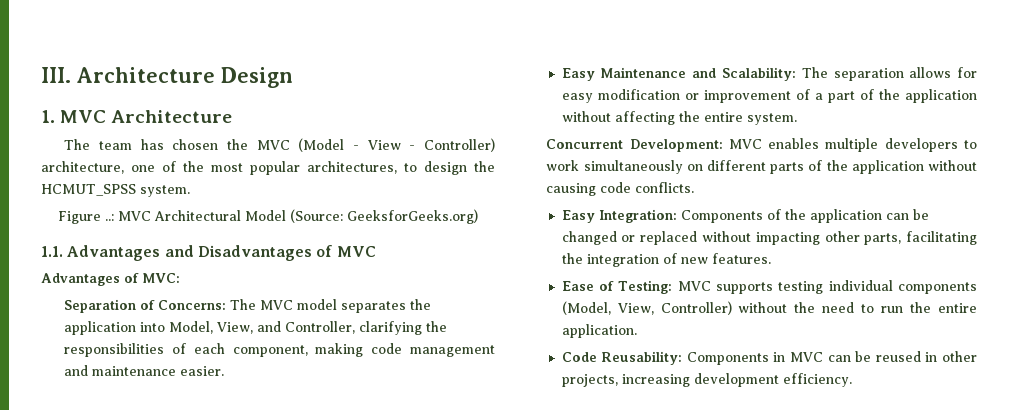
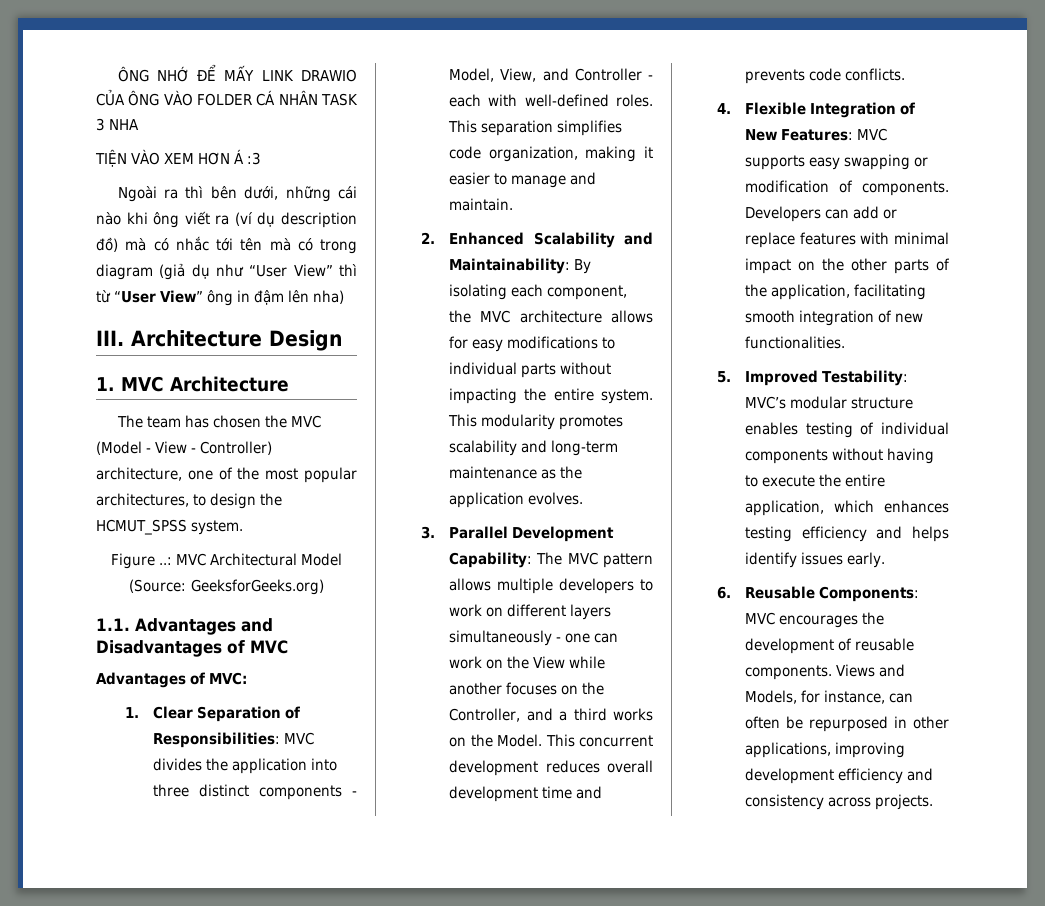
(41, 75) none -> [117,64,357,82] [96,89,359,106] [96,118,140,131] [95,149,262,167] [117,186,357,202] [96,211,357,228] [96,236,357,254] [96,263,357,280] [96,290,345,306] ÔNG NHỚ ĐỂ MẤY LINK DRAWIO CỦA ÔNG VÀO FOLDER CÁ NHÂN TASK 3 NHA // TIỆN VÀO XEM HƠN Á :3 // Ngoài ra thì bên dưới, những cái nào khi ông viết ra (ví dụ description đồ) mà có nhắc tới tên mà có trong diagram (giả dụ như “User View” thì từ “User View” ông in đậm lên nha) //
[64,299,432,313] [64,321,448,335] [64,343,495,357] [64,365,225,376] [561,67,977,81] [561,89,977,103] [561,111,797,125] [546,138,820,152] Separation of Concerns: The MVC model separates the application into Model, View, and Controller, clarifying the responsibilities of each component, making code management and maintenance easier. // Easy Maintenance and Scalability: The separation allows for easy modification or improvement of a part of the application without affecting the entire system. // Concurrent Development: MVC enables -> [124,706,301,722] [153,732,315,748] [153,758,338,774] [153,784,357,800] [449,68,653,82] [449,94,653,107] [448,120,623,136] [449,146,653,162] [449,172,597,188] [449,198,514,211] [420,232,653,248] [449,258,592,274] [449,284,628,300] [449,310,653,323] [449,336,616,352] [449,362,612,378] [449,388,653,404] [448,414,624,430] [449,440,619,456] [449,466,583,479] [449,492,584,508] [420,526,615,542] [449,552,653,568] [449,578,492,591] 1. Clear Separation of Responsibilities: MVC divides the application into three distinct components - Model, View, and Controller - each with well-defined roles. This separation simplifies code organization, making it easier to manage and maintain. // 2. Enhanced Scalability and Maintainability: By isolating each component, the MVC architecture allows for easy modifications to individual parts without impacting the entire system. This modularity promotes scalability and long-term maintenance as the application evolves. // 3. Parallel Development Capability: The MVC pattern allows
[583,160,683,174] simultaneously -> (483, 610) none
[770,160,978,174] [546,182,695,196] [561,209,929,223] [561,231,977,245] [561,253,771,267] [561,280,977,294] [561,301,978,315] [561,324,637,338] [561,351,977,365] [561,373,852,387] parts of the application without causing code conflicts. // Easy Integration: Components of the application can be changed or replaced without impacting other parts, facilitating the integration of new features. // Ease of Testing: MVC supports testing individual components (Model, View, Controller) without the need to run the entire application. // Code Reusability: Components in MVC can be reused in other projects, increasing development efficiency. -> [570,604,612,620] [449,630,619,646] [449,656,606,669] [449,682,605,695] [449,708,653,722] [449,734,653,747] [449,760,653,776] [449,786,603,802] [745,68,906,84] [716,102,916,118] [745,128,888,141] [745,154,929,170] [745,180,949,196] [745,206,898,222] [745,232,949,248] [745,258,950,274] [745,284,927,300] [745,310,924,326] [745,336,846,349] [716,370,909,386] [745,396,914,409] [745,422,949,438] [745,448,935,464] [745,474,886,487] [745,500,949,516] [745,526,949,542] [745,552,886,568] [716,586,920,602] [745,612,885,628] [745,638,915,654] [745,664,906,680] [745,690,914,704] [745,716,949,732] [745,742,906,758] [745,768,934,784] [745,794,934,810] layers simultaneously - one can work on the View while another focuses on the Controller, and a third works on the Model. This concurrent development reduces overall development time and prevents code conflicts. // 4. Flexible Integration of New Features: MVC supports easy swapping or modification of components. Developers can add or replace features with minimal impact on the other parts of the application, facilitating smooth integration of new functionalities. // 5. Improved Testability: MVC’s modular structure enables testing of individual components without having to execute the entire application, which enhances testing efficiency and helps identify issues early. // 6. Reusable Components: MVC encourages the development of reusable components. Views and Models, for instance, can often be repurposed in other applications, improving development efficiency and consistency across projects.

